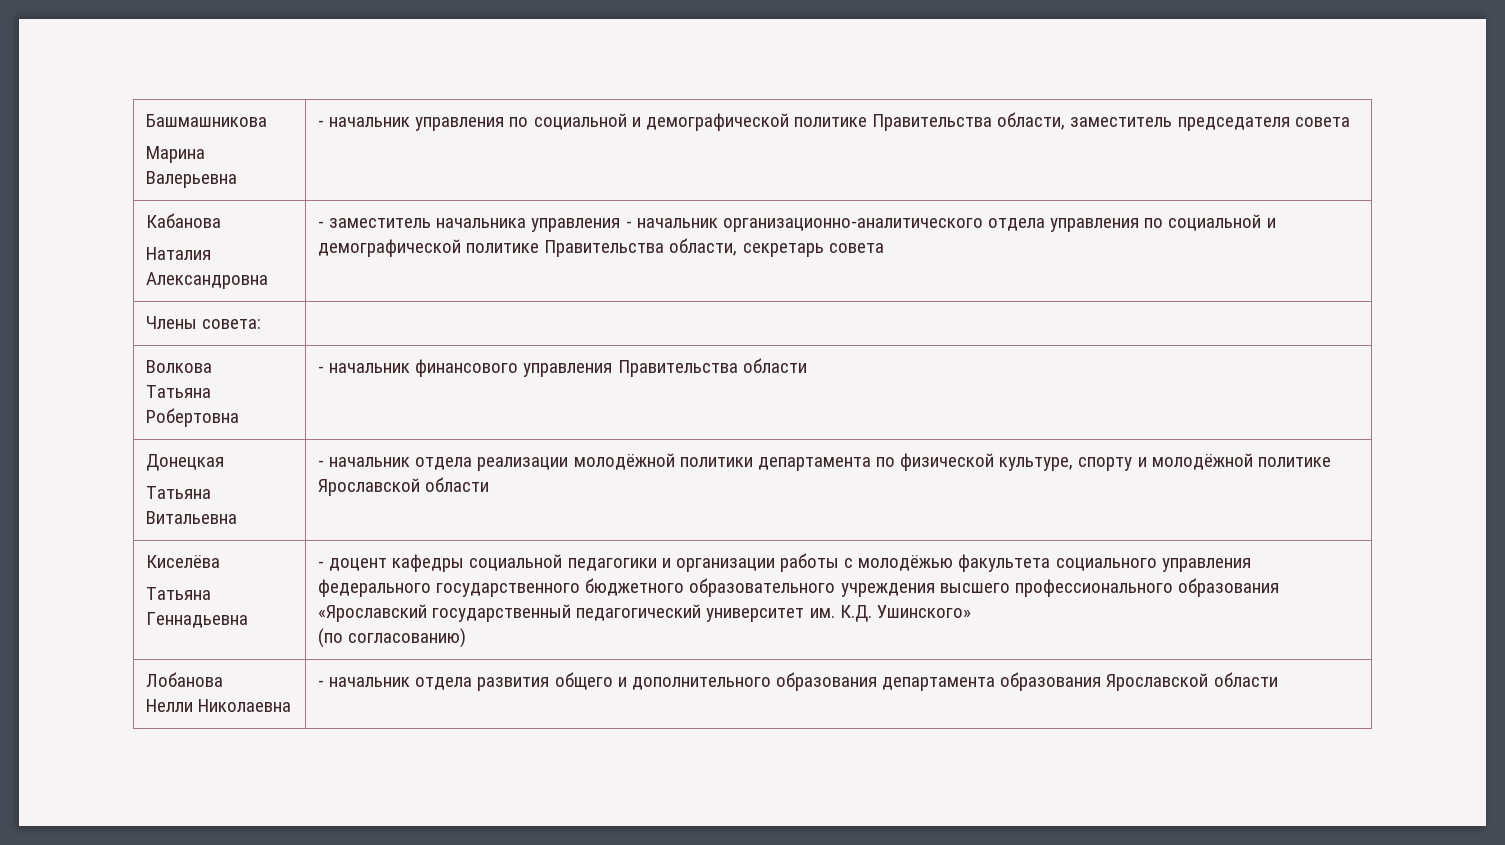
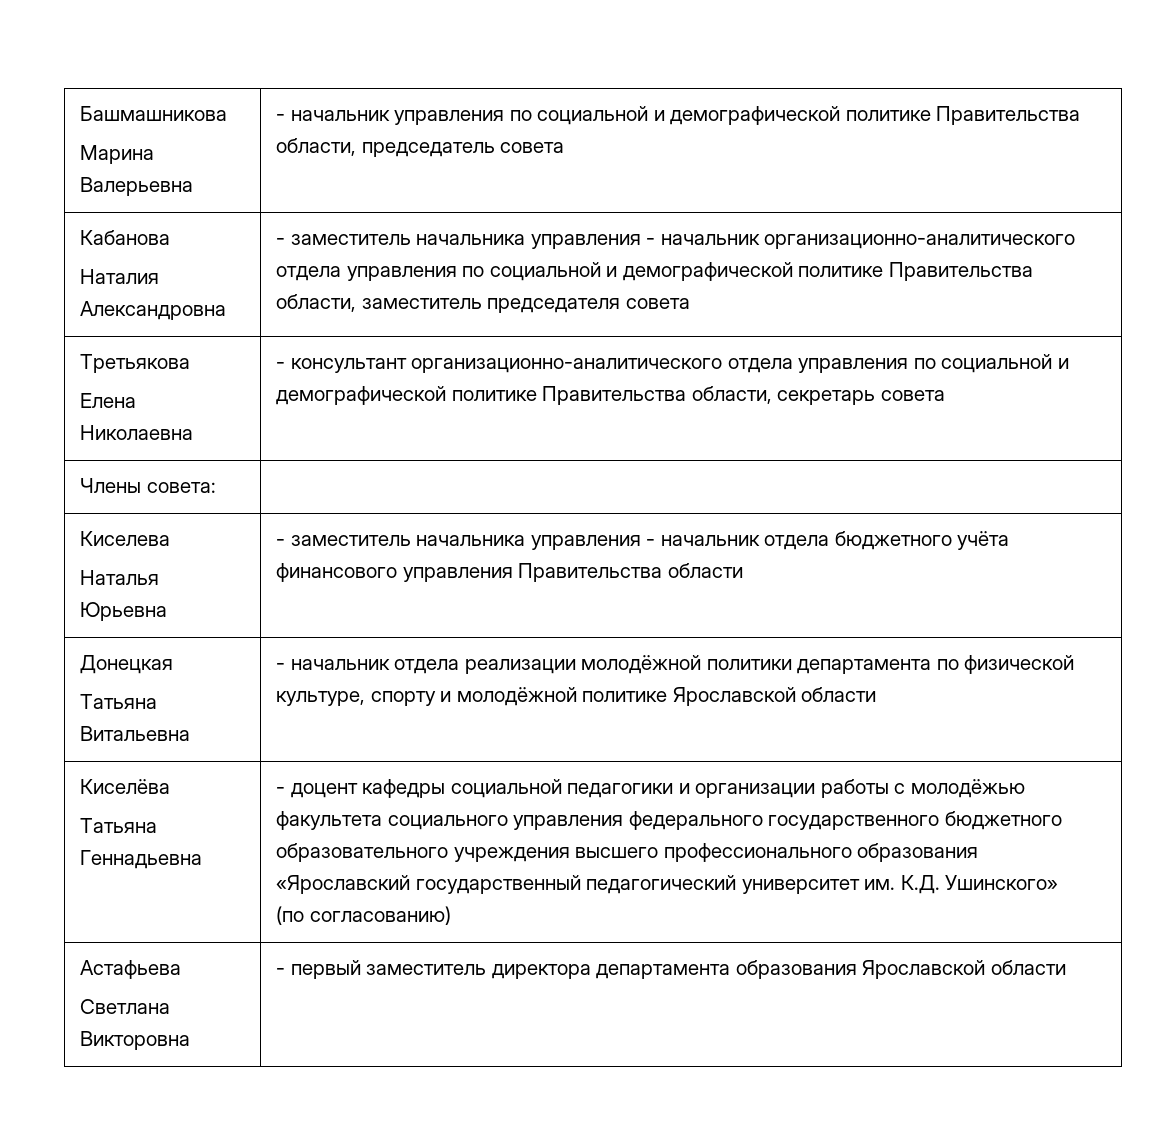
[1070,117,1290,131] заместитель председателя -> [361,142,495,157] председатель
[742,243,884,257] [146,316,262,329] [146,360,213,373] [146,385,212,398] [146,408,240,427] [318,363,411,373] секретарь совета // Члены совета: | // Волкова // Татьяна Робертовна | - начальник -> [361,298,690,313] [80,354,191,373] [80,393,137,408] [80,425,194,440] [276,354,1069,373] [276,386,945,405] [80,478,216,493] [80,531,171,546] [80,570,160,585] [80,602,168,621] [276,531,1010,550] заместитель председателя совета // Третьякова // Елена Николаевна | - консультант организационно-аналитического отдела управления по социальной и демографической политике Правительства области, секретарь совета // Члены совета: | // Киселева // Наталья Юрьевна | - заместитель начальника управления - начальник отдела бюджетного учёта
[146,672,224,687] [146,699,292,712] [318,672,877,691] Лобанова // Нелли Николаевна | - начальник отдела развития общего и дополнительного образования -> [80,960,182,979] [80,999,171,1014] [80,1031,191,1050] [276,960,591,979] Астафьева // Светлана Викторовна | - первый заместитель директора

